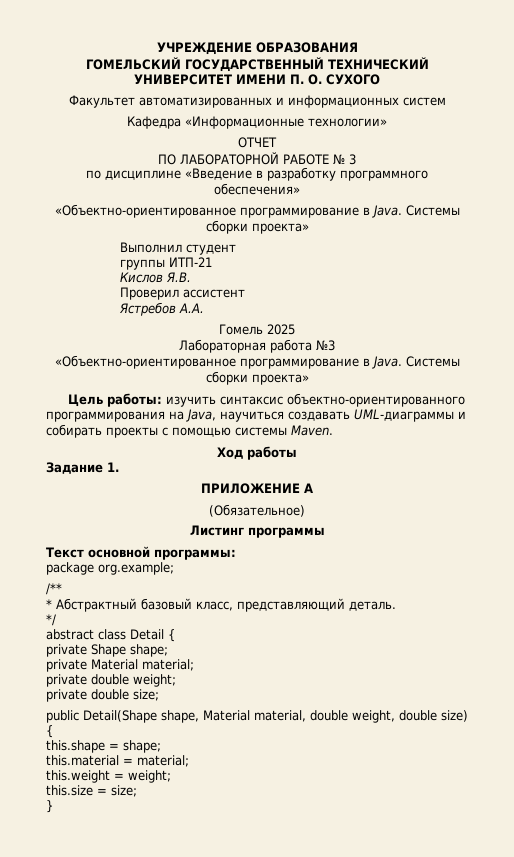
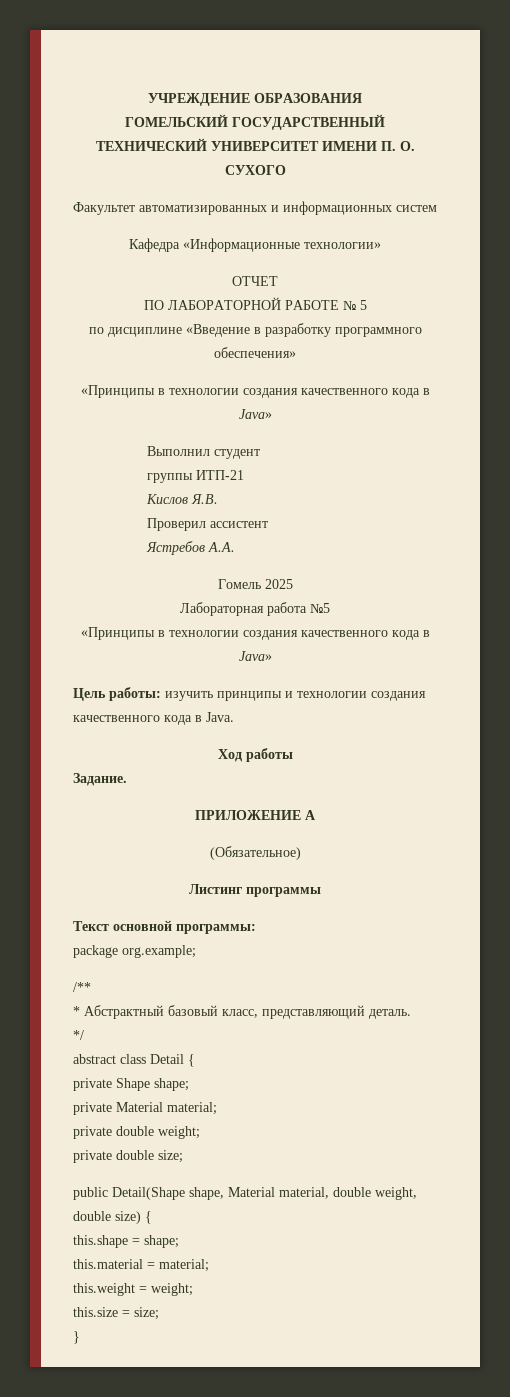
[349,154,356,165] 3 -> [359,300,367,310] 5
[54,204,460,218] [205,220,309,234] «Объектно-ориентированное программирование в Java. Системы сборки проекта» -> [80,385,430,398] [238,409,272,419] «Принципы в технологии создания качественного кода в Java»
[316,340,335,351] [54,355,460,369] [205,371,309,385] [68,393,466,407] [46,409,466,422] [46,424,333,438] №3 // «Объектно-ориентированное программирование в Java. Системы сборки проекта» // Цель работы: изучить синтаксис объектно-ориентированного программирования на Java, научиться создавать UML-диаграммы и собирать проекты с помощью системы Maven. -> [310,603,330,613] [80,627,430,640] [238,651,272,661] [73,687,426,701] [73,712,234,725] №5 // «Принципы в технологии создания качественного кода в Java» // Цель работы: изучить принципы и технологии создания качественного кода в Java.
[46,462,119,474] Задание 1. -> [73,773,127,786] Задание.

